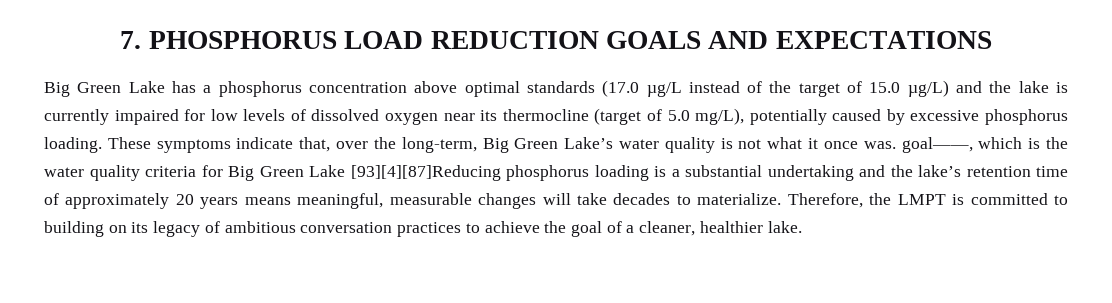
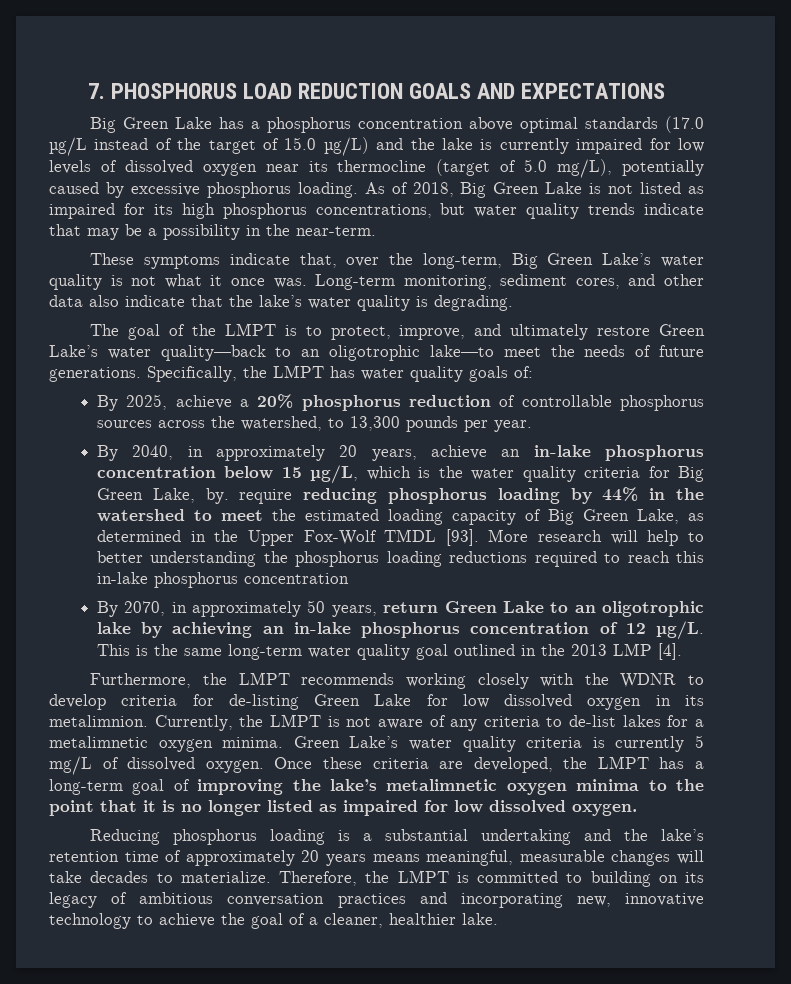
(102, 145) none -> [364,182,705,198] [49,203,704,219] [49,224,376,240] As of 2018, Big Green Lake is not listed as impaired for its high phosphorus concentrations, but water quality trends indicate that may be a possibility in the near-term. //
[901,137,973,153] goal——, -> [315,274,705,290] [49,295,513,311] [90,323,705,340] [49,345,705,361] [49,365,533,382] [96,394,704,411] [96,416,532,432] [96,445,704,461] [96,465,359,484] Long-term monitoring, sediment cores, and other data also indicate that the lake’s water quality is degrading. // The goal of the LMPT is to protect, improve, and ultimately restore Green Lake’s water quality—back to an oligotrophic lake—to meet the needs of future generations. Specifically, the LMPT has water quality goals of: // By 2025, achieve a 20% phosphorus reduction of controllable phosphorus sources across the watershed, to 13,300 pounds per year. // By 2040, in approximately 20 years, achieve an in-lake phosphorus concentration below 15 µg/L,
[309,165,501,181] Lake [93][4][87]Reducing -> [152,487,705,504] [96,509,705,525] [96,529,705,546] [96,551,704,567] [96,572,349,588] [96,600,704,617] [96,621,705,640] [96,643,682,660] [90,672,704,689] [49,694,704,710] [49,714,704,731] [49,735,705,752] [49,756,705,775] [49,779,704,795] [49,800,637,816] [90,829,161,845] Lake, by. require reducing phosphorus loading by 44% in the watershed to meet the estimated loading capacity of Big Green Lake, as determined in the Upper Fox-Wolf TMDL [93]. More research will help to better understanding the phosphorus loading reductions required to reach this in-lake phosphorus concentration // By 2070, in approximately 50 years, return Green Lake to an oligotrophic lake by achieving an in-lake phosphorus concentration of 12 µg/L. This is the same long-term water quality goal outlined in the 2013 LMP [4]. // Furthermore, the LMPT recommends working closely with the WDNR to develop criteria for de-listing Green Lake for low dissolved oxygen in its metalimnion. Currently, the LMPT is not aware of any criteria to de-list lakes for a metalimnetic oxygen minima. Green Lake’s water quality criteria is currently 5 mg/L of dissolved oxygen. Once these criteria are developed, the LMPT has a long-term goal of improving the lake’s metalimnetic oxygen minima to the point that it is no longer listed as impaired for low dissolved oxygen. // Reducing
(462, 229) none -> [419,892,704,908] [49,913,131,929] and incorporating new, innovative technology

